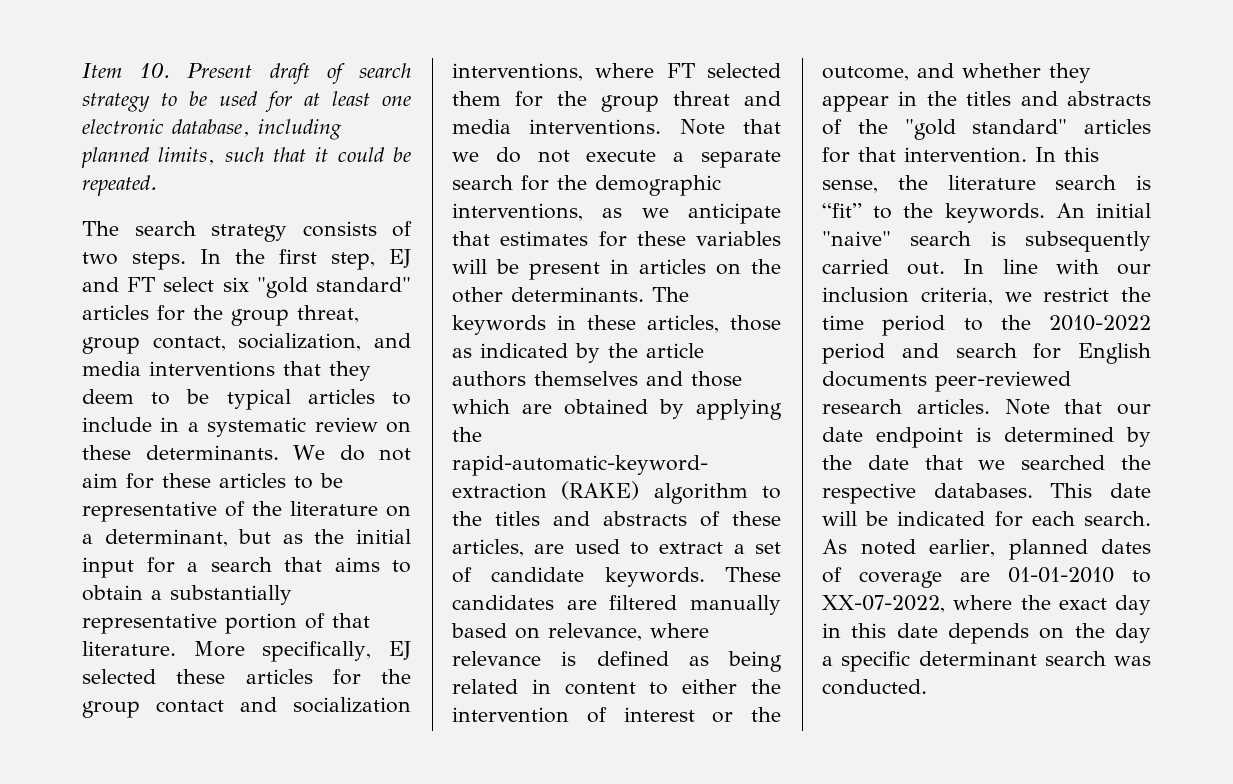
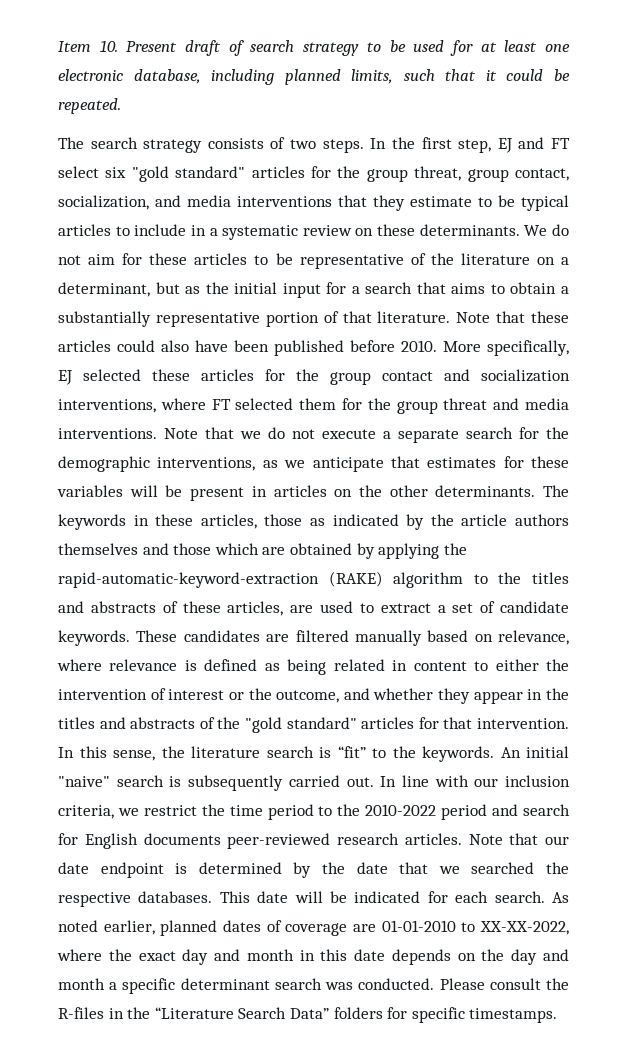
[82,389,134,404] deem -> [410,196,472,207] estimate
(176, 648) none -> [456,311,569,323] [58,340,437,356] Note that these articles could also have been published before 2010.
[822,595,945,613] XX-07-2022, -> [480,921,569,935] XX-XX-2022,
(1151, 605) none -> [214,949,294,961] and month
(1151, 633) none -> [543,949,569,961] [58,978,105,990] and month
(927, 687) none -> [439,978,569,990] [58,1007,558,1023] Please consult the R-files in the “Literature Search Data” folders for specific timestamps.

